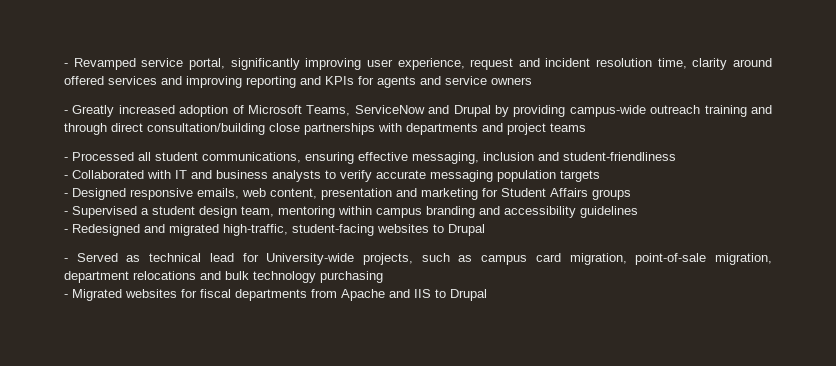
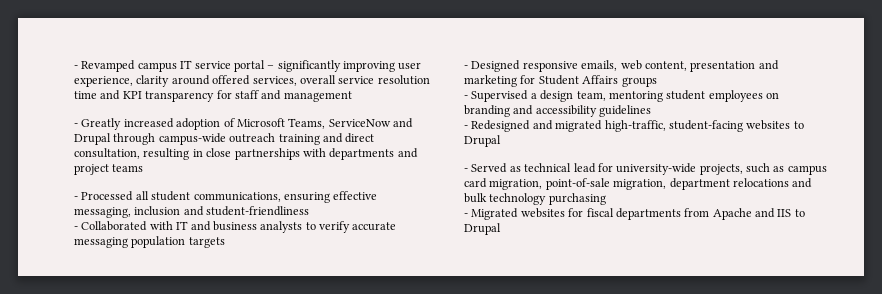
[141,58,772,70] [64,76,532,88] service portal, significantly improving user experience, request and incident resolution time, clarity around offered services and improving reporting and KPIs for agents and service owners -> [137,60,422,72] [74,75,430,87] [74,90,352,102] campus IT service portal – significantly improving user experience, clarity around offered services, overall service resolution time and KPI transparency for staff and management
[494,105,566,117] by providing -> [113,133,156,145] through
[64,123,265,135] through direct consultation/building -> [345,133,375,143] [74,148,203,160] direct consultation, resulting in
[152,206,195,215] student -> (537, 96) none
[338,206,422,218] within campus -> [666,90,779,102] student employees on
[266,253,355,265] University-wide -> [616,163,697,175] university-wide

